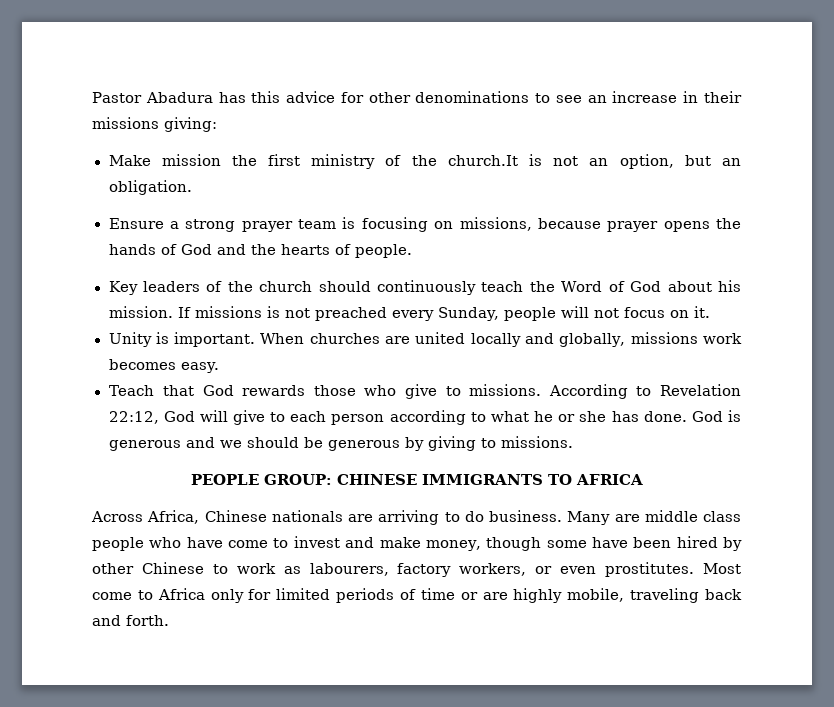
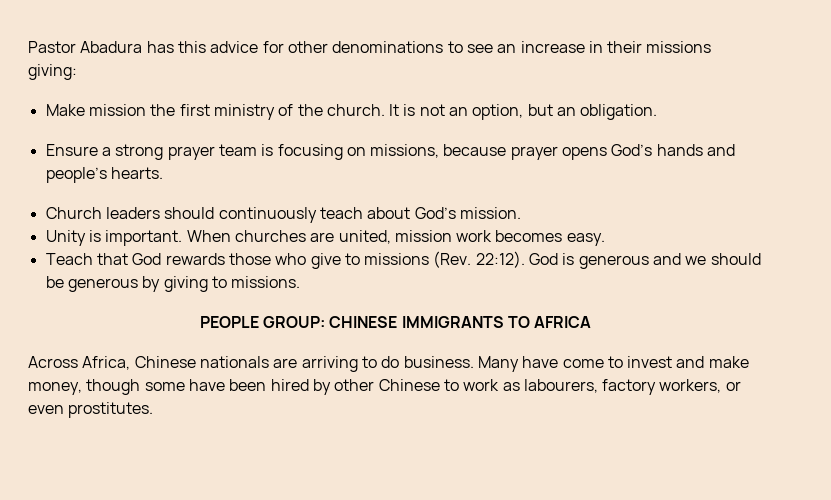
[447,155,518,166] church.It -> [326,104,400,116] church. It
[716,218,741,229] [108,244,412,258] [108,280,741,295] [108,306,711,321] the hands of God and the hearts of people. // Key leaders of the church should continuously teach the Word of God about his mission. If missions is not preached every Sunday, people will not focus on it. -> [611,144,736,156] [45,167,163,183] [45,207,521,223] God’s hands and people’s hearts. // Church leaders should continuously teach about God’s mission.
[415,332,698,347] united locally and globally, missions -> [338,230,452,244] united, mission
[469,384,741,399] [108,410,687,425] missions. According to Revelation 22:12, God will give to each person according to what he or she has done. -> [364,251,525,268] missions (Rev. 22:12).
[614,510,741,522] [92,537,182,551] are middle class people who -> (519, 364) none
[703,563,741,574] [92,588,742,603] [92,615,169,626] Most come to Africa only for limited periods of time or are highly mobile, traveling back and forth. -> (154, 410) none

